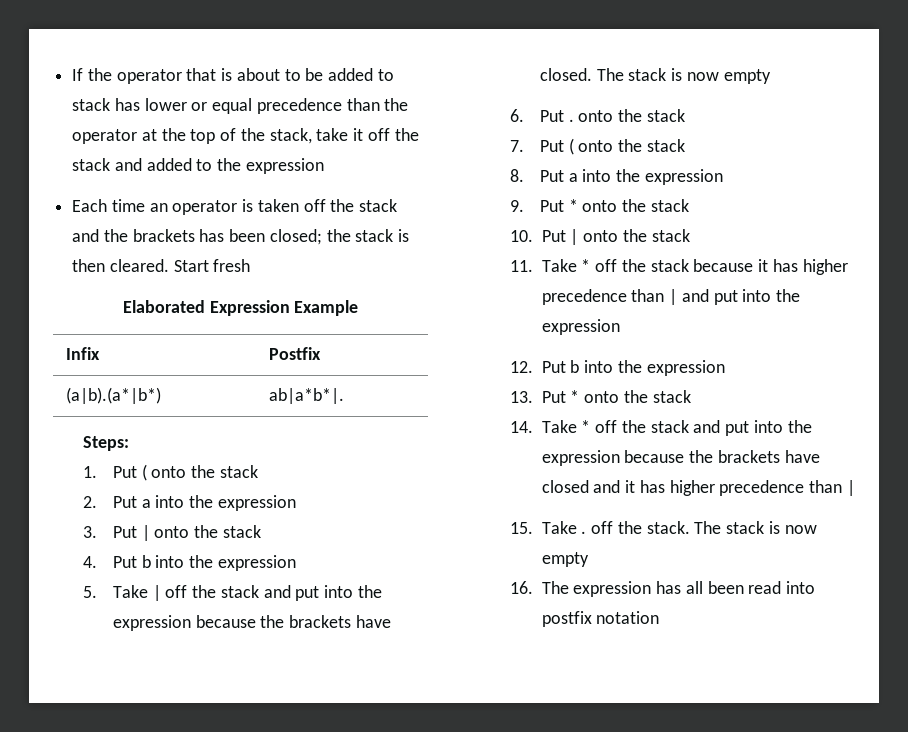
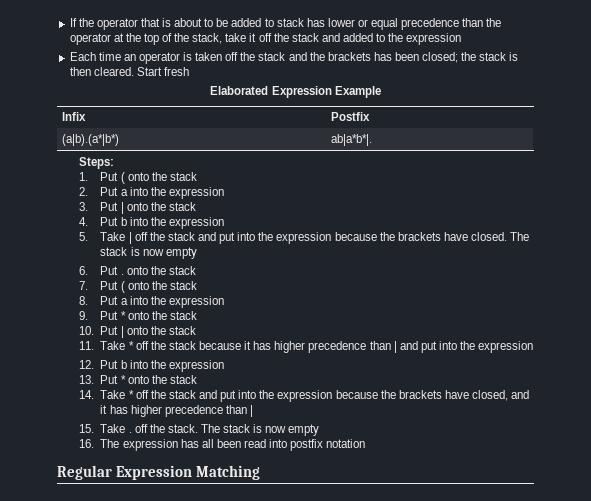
[541,480,589,493] closed -> [471,390,508,401] closed,
(660, 617) none -> [57,465,260,480] // Regular Expression Matching

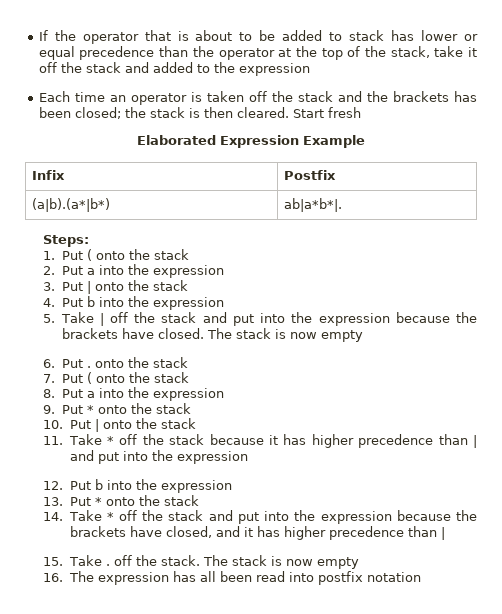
[57,465,260,480] // Regular Expression Matching -> (421, 577) none

